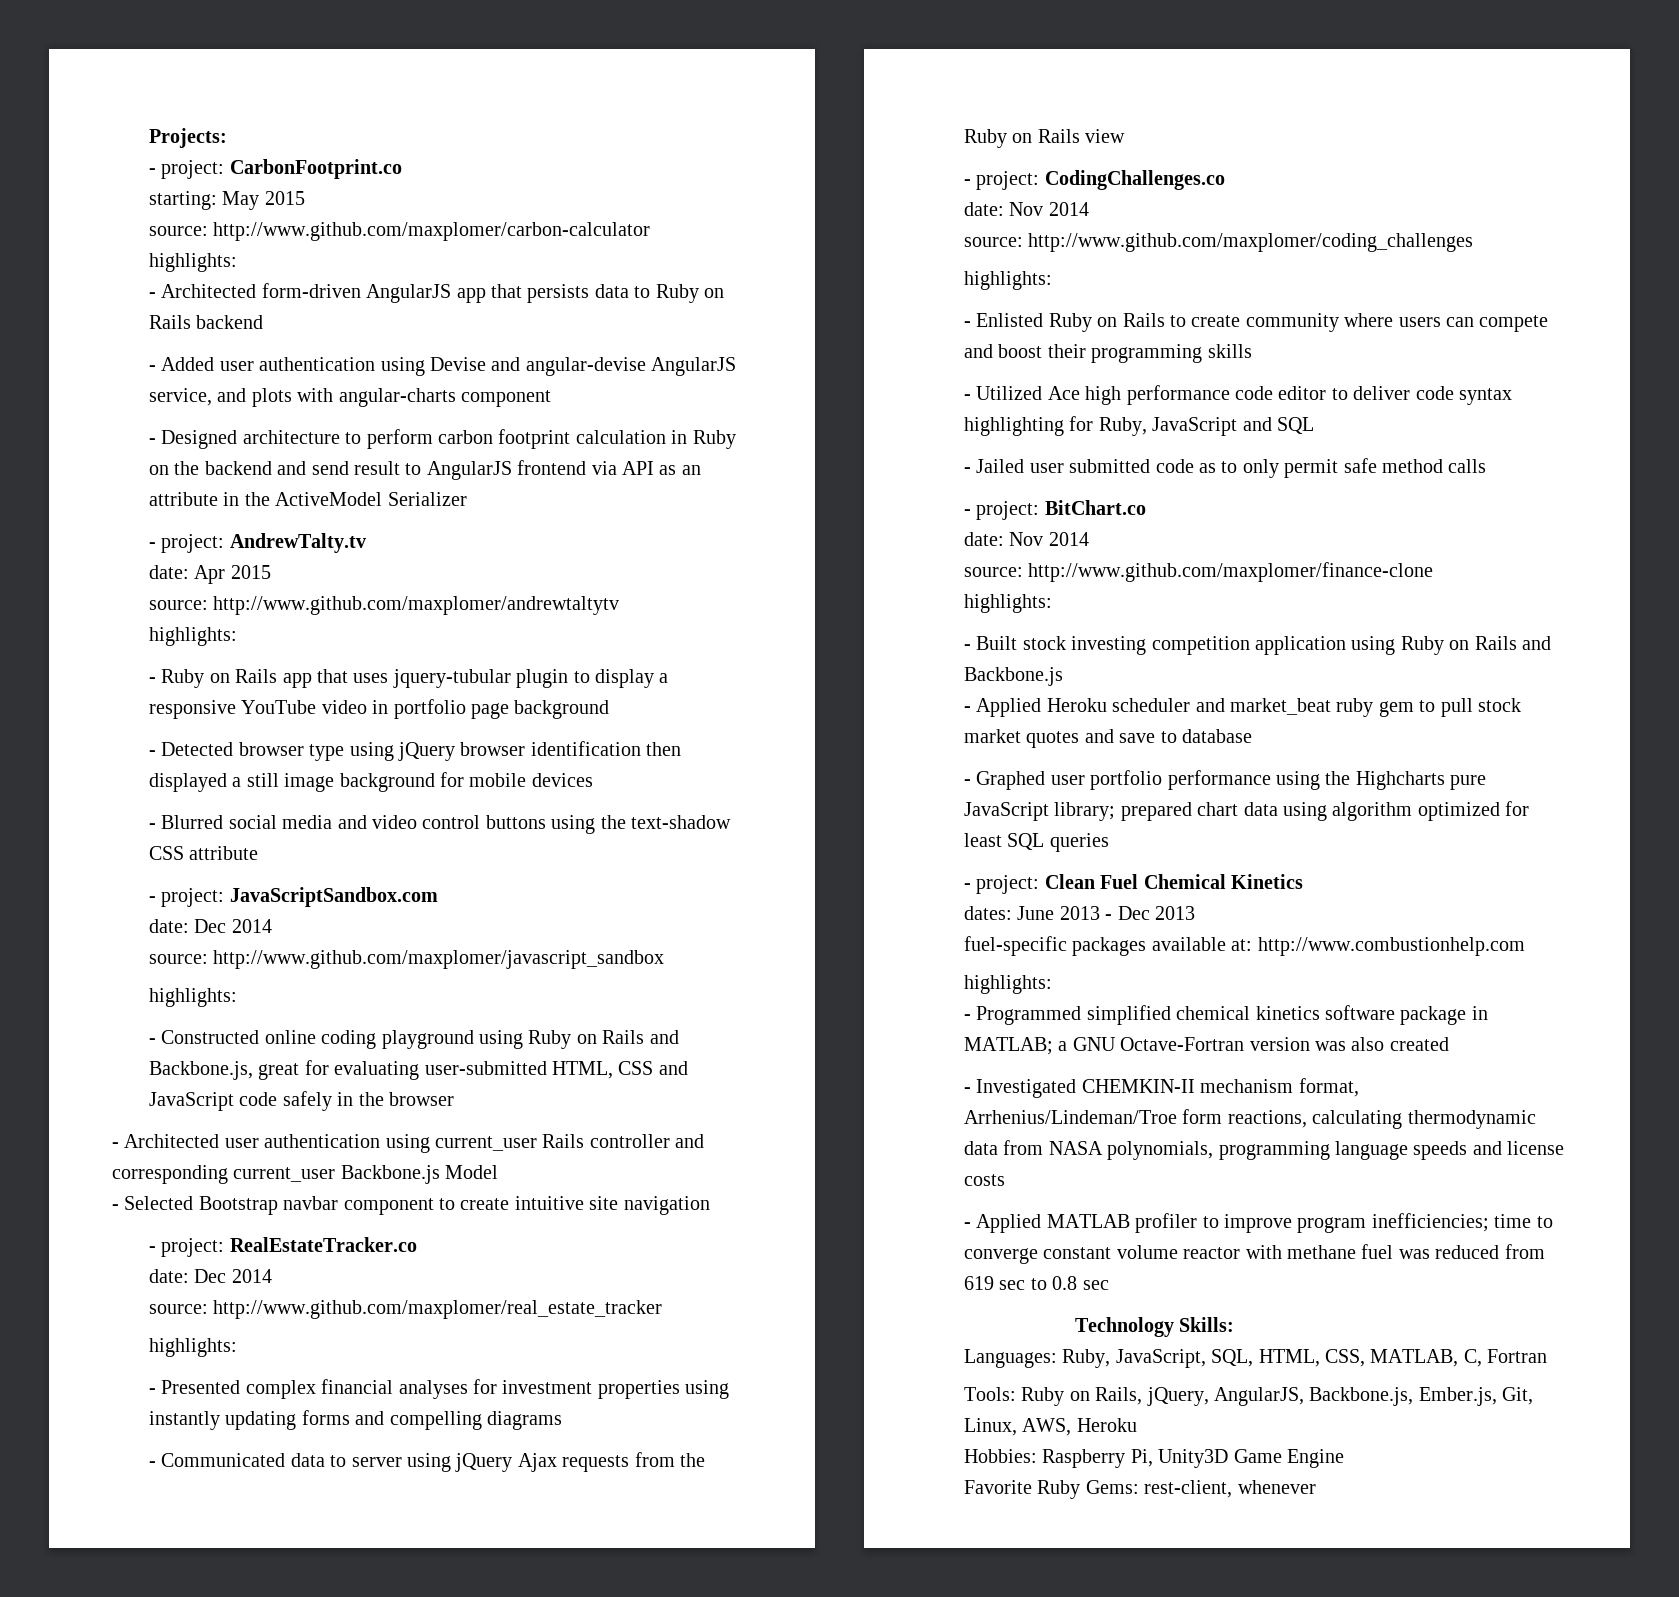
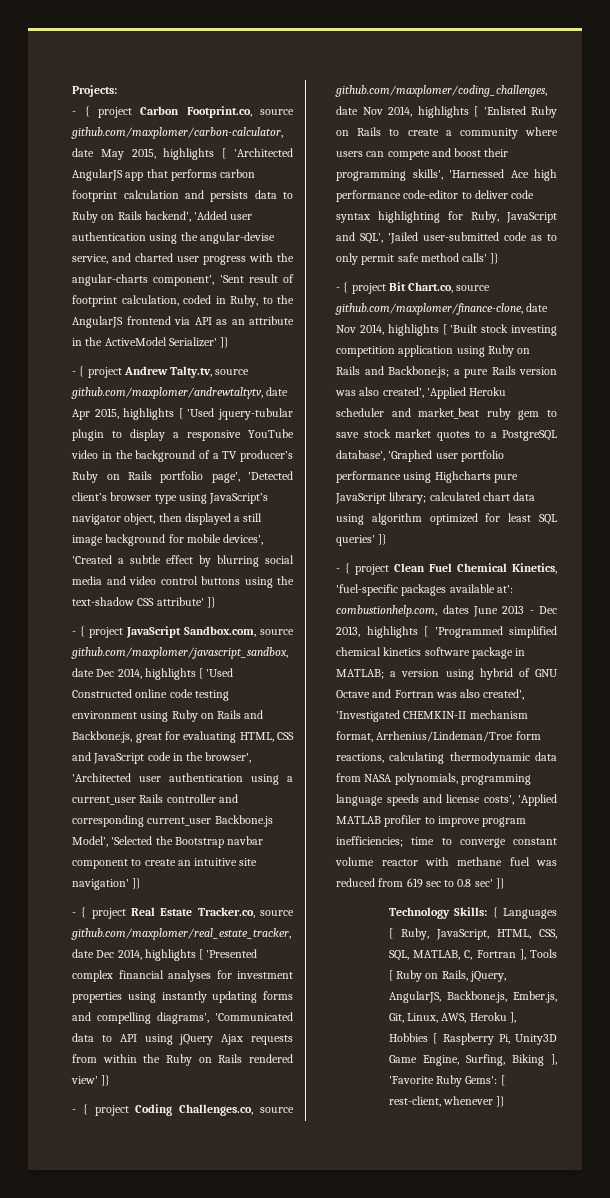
[161,159,402,179] [148,191,305,210] [148,222,651,241] [148,253,237,272] [148,283,522,303] project: CarbonFootprint.co // starting: May 2015 // source: http://www.github.com/maxplomer/carbon-calculator // highlights: // - Architected form-driven AngularJS app that -> [84,106,294,118] [71,127,284,139] [72,148,293,160] [72,169,256,181] [72,190,204,202] { project Carbon Footprint.co, source github.com/maxplomer/carbon-calculator, date May 2015, highlights [ 'Architected AngularJS app that performs carbon footprint calculation and
[196,315,264,329] [148,357,737,376] [148,388,551,407] [148,429,736,449] [148,461,422,475] backend // - Added user authentication using Devise and angular-devise AngularJS service, and plots with angular-charts component // - Designed architecture to perform carbon footprint calculation in Ruby on the backend and send result to -> [144,211,253,222] [72,232,275,244] [72,253,294,265] [72,274,294,286] [72,295,294,307] backend', 'Added user authentication using the angular-devise service, and charted user progress with the angular-charts component', 'Sent result of footprint calculation, coded in Ruby, to the
[387,492,467,506] [148,533,366,553] [148,565,271,584] [148,596,620,615] [148,627,237,646] [148,669,389,688] Serializer // - project: AndrewTalty.tv // date: Apr 2015 // source: http://www.github.com/maxplomer/andrewtaltytv // highlights: // - Ruby on Rails app that uses -> [168,337,230,348] [72,366,250,378] [71,387,289,399] [72,408,215,420] Serializer' ]} // - { project Andrew Talty.tv, source github.com/maxplomer/andrewtaltytv, date Apr 2015, highlights [ 'Used
[393,699,610,719] [148,741,641,761] portfolio page background // - Detected browser type using jQuery browser identification -> [115,450,293,462] [72,471,293,483] [72,492,269,504] [72,513,156,525] the background of a TV producer’s Ruby on Rails portfolio page', 'Detected client’s browser type using JavaScript’s navigator object,
[531,773,593,787] [148,815,224,829] devices // - Blurred -> [223,534,264,545] [72,555,260,567] devices', 'Created a subtle effect by blurring
[189,846,259,860] [148,887,438,907] [148,919,272,933] [148,950,665,969] [148,988,237,1007] [148,1030,474,1049] attribute // - project: JavaScriptSandbox.com // date: Dec 2014 // source: http://www.github.com/maxplomer/javascript_sandbox // highlights: // - Constructed online coding playground -> [156,597,216,608] [72,626,294,638] [71,647,289,659] [72,668,234,680] [72,689,229,701] [72,711,138,719] attribute' ]} // - { project JavaScript Sandbox.com, source github.com/maxplomer/javascript_sandbox, date Dec 2014, highlights [ 'Used Constructed online code testing environment
[424,1061,547,1075] user-submitted -> (237, 737) none
[282,1091,454,1111] [112,1134,430,1153] safely in the browser // - Architected user authentication using -> [172,752,252,763] [72,773,293,785] in the browser', 'Architected user authentication using a
[445,1165,499,1179] [112,1196,194,1210] Model // - Selected -> [72,836,173,847] Model', 'Selected the
(510, 1204) none -> [177,860,191,866] an
[623,1196,710,1215] [148,1237,417,1257] [148,1269,272,1283] [148,1300,663,1319] [148,1338,237,1357] [148,1380,241,1394] navigation // - project: RealEstateTracker.co // date: Dec 2014 // source: http://www.github.com/maxplomer/real_estate_tracker // highlights: // - Presented -> [72,878,142,890] [72,907,294,919] [71,928,292,940] [72,949,258,961] navigation' ]} // - { project Real Estate Tracker.co, source github.com/maxplomer/real_estate_tracker, date Dec 2014, highlights [ 'Presented
[486,1411,562,1430] [148,1453,402,1467] diagrams // - Communicated data to server -> [157,1012,293,1024] [72,1033,137,1042] diagrams', 'Communicated data to API
(675, 1459) none -> [102,1054,137,1063] within
[1085,129,1126,143] [963,170,1225,190] [963,202,1089,216] [963,233,1474,252] [963,271,1052,290] [963,313,1044,327] view // - project: CodingChallenges.co // date: Nov 2014 // source: http://www.github.com/maxplomer/coding_challenges // highlights: // - Enlisted -> [249,1054,293,1063] [71,1075,111,1086] [72,1104,294,1116] [335,85,548,97] [336,106,526,118] rendered view' ]} // - { project Coding Challenges.co, source github.com/maxplomer/coding_challenges, date Nov 2014, highlights [ 'Enlisted
(1241, 321) none -> [445,130,452,136] a
[1207,344,1252,358] [963,386,1043,400] skills // - Utilized -> [412,169,505,180] skills', 'Harnessed
[1234,386,1327,400] code editor -> [403,190,459,199] code-editor
[1276,417,1314,434] [963,459,1151,473] SQL // - Jailed user submitted -> [360,232,500,244] SQL', 'Jailed user-submitted
[1448,459,1487,473] [963,500,1146,520] [963,532,1089,546] [963,562,1434,582] [963,594,1052,613] [963,636,1018,650] calls // - project: BitChart.co // date: Nov 2014 // source: http://www.github.com/maxplomer/finance-clone // highlights: // - Built -> [462,253,500,264] [336,282,491,294] [335,303,549,315] [336,324,478,336] calls' ]} // - { project Bit Chart.co, source github.com/maxplomer/finance-clone, date Nov 2014, highlights [ 'Built
[963,667,1063,686] [963,698,1042,717] Backbone.js // - Applied -> [388,366,557,378] [335,387,466,399] Backbone.js; a pure Rails version was also created', 'Applied
[1440,698,1473,717] pull -> [336,432,360,438] save
[1084,729,1252,743] [963,771,1046,790] and save to database // - Graphed -> [475,430,557,441] [336,450,433,462] to a PostgreSQL database', 'Graphed
[1325,771,1351,785] the -> (432, 477) none
[1120,802,1192,821] prepared -> [429,492,480,501] calculated
[1049,833,1109,852] [963,875,1040,894] queries // - project: -> [336,534,388,546] [336,563,390,575] queries' ]} // - { project
[1230,874,1303,889] [963,906,1195,920] [963,936,1525,956] [963,975,1052,994] [963,1006,1082,1025] Kinetics // dates: June 2013 - Dec 2013 // fuel-specific packages available at: http://www.combustionhelp.com // highlights: // - Programmed -> [512,563,557,574] [336,584,513,596] [336,605,557,617] [336,626,503,638] Kinetics, 'fuel-specific packages available at': combustionhelp.com, dates June 2013 - Dec 2013, highlights [ 'Programmed
[1072,1037,1449,1051] [963,1079,1077,1098] GNU Octave-Fortran version was also created // - Investigated -> [401,668,558,680] [336,689,525,700] [336,710,401,722] version using hybrid of GNU Octave and Fortran was also created', 'Investigated
[963,1174,1005,1186] [963,1214,1042,1233] costs // - Applied -> [483,794,557,806] costs', 'Applied
[1082,1280,1109,1290] sec -> [474,878,505,889] sec' ]}
[963,1349,1057,1368] // Languages: -> [492,907,557,919] [389,928,393,939] { Languages [
[1211,1349,1254,1367] SQL, -> (489, 934) none
(1365, 1358) none -> [389,950,409,961] SQL,
[963,1387,1016,1401] // Tools: -> [519,949,557,960] [389,970,393,981] ], Tools [
[963,1449,1037,1463] // Hobbies: -> [509,1012,516,1023] [389,1033,438,1044] ], Hobbies [
[1286,1449,1344,1468] [963,1480,1139,1499] Engine // Favorite Ruby Gems: -> [423,1054,557,1066] [389,1075,505,1087] Engine, Surfing, Biking ], 'Favorite Ruby Gems': [
(1316, 1487) none -> [496,1096,506,1107] ]}

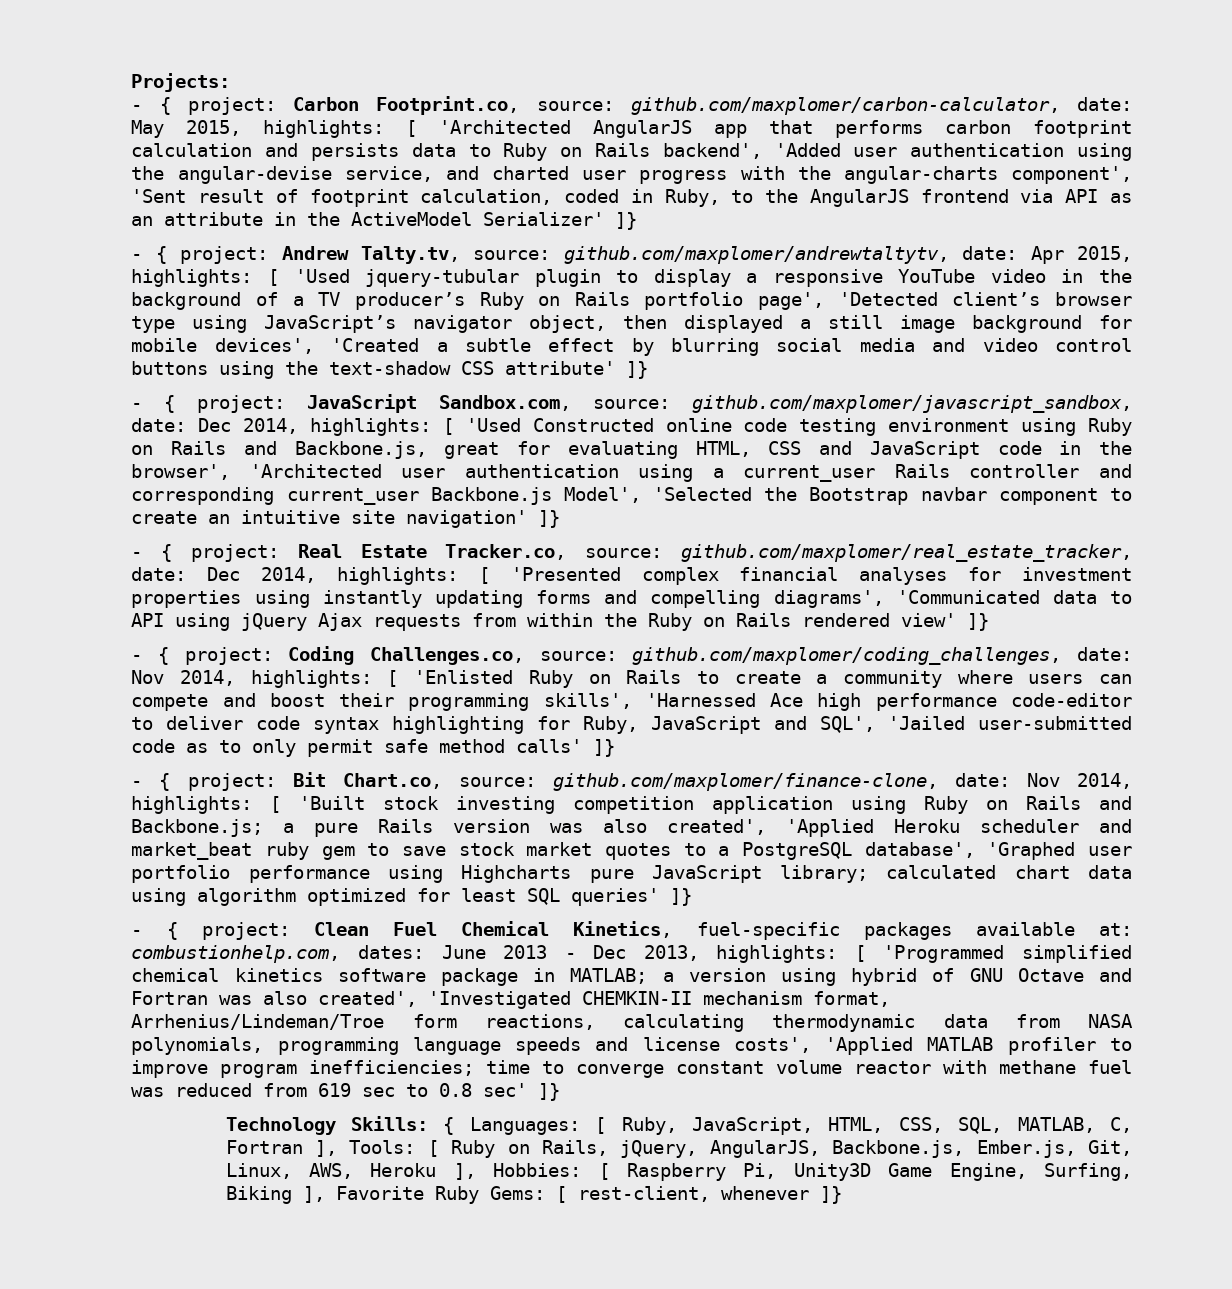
[97,107,132,118] project -> [187,97,276,115] project:
[260,109,294,115] [71,127,284,139] [72,148,95,157] source github.com/maxplomer/carbon-calculator, date -> [536,97,1132,115] source: github.com/maxplomer/carbon-calculator, date:
[163,148,215,160] highlights -> [263,120,385,138] highlights:
[87,367,122,378] project -> [180,246,269,264] project:
[215,369,250,375] [71,387,289,399] source github.com/maxplomer/andrewtaltytv, date -> [473,246,1018,264] source: github.com/maxplomer/andrewtaltytv, date:
[123,408,175,420] highlights -> [131,269,253,287] highlights:
[89,627,124,638] project -> [197,395,286,413] project:
[260,629,294,635] [71,647,289,659] [72,668,196,680] source github.com/maxplomer/javascript_sandbox, date Dec 2014, highlights -> [593,395,1132,413] [131,418,432,436] source: github.com/maxplomer/javascript_sandbox, date: Dec 2014, highlights:
[91,908,126,919] project -> [190,544,279,562] project:
[260,910,294,916] [71,928,292,940] [72,949,196,961] source github.com/maxplomer/real_estate_tracker, date Dec 2014, highlights -> [585,544,1132,562] [131,567,458,585] source: github.com/maxplomer/real_estate_tracker, date: Dec 2014, highlights:
[94,1105,129,1116] project -> [184,647,273,665] project:
[260,1107,294,1113] [335,85,548,97] [336,106,469,118] source github.com/maxplomer/coding_challenges, date Nov 2014, highlights -> [539,647,1132,665] [131,670,372,688] source: github.com/maxplomer/coding_challenges, date: Nov 2014, highlights:
[351,283,386,294] project -> [187,773,276,791] project:
[456,285,491,291] [335,303,549,315] [336,324,439,336] source github.com/maxplomer/finance-clone, date Nov 2014, highlights -> [458,773,1132,791] [131,796,253,814] source: github.com/maxplomer/finance-clone, date: Nov 2014, highlights:
[355,564,390,575] project -> [201,922,290,940] project:
[336,584,399,596] 'fuel-specific -> [696,922,840,940] fuel-specific
[496,585,513,593] [336,605,469,617] at': combustionhelp.com, dates -> [1099,923,1132,936] [131,945,424,963] at: combustionhelp.com, dates:
[366,626,418,638] highlights -> [716,945,838,963] highlights:
[503,908,557,919] Languages -> [469,1117,580,1135] Languages:
[530,949,557,958] Tools -> [349,1140,416,1154] Tools:
[389,1033,428,1042] Hobbies -> [493,1163,582,1177] Hobbies:
[389,1075,498,1087] 'Favorite Ruby Gems': -> [335,1186,545,1204] Favorite Ruby Gems:

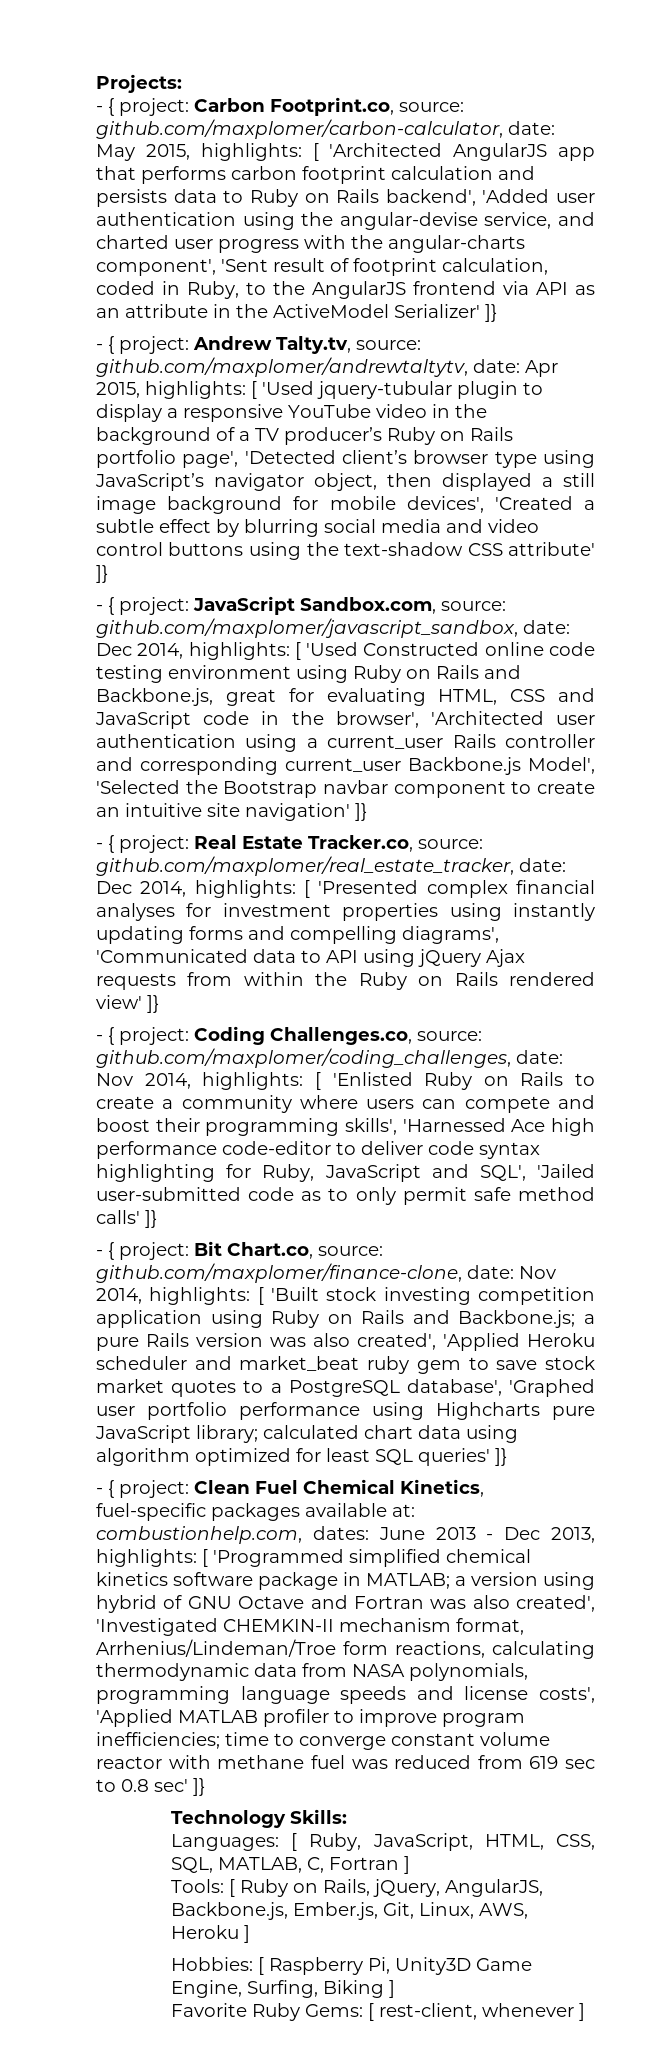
[443,1117,455,1135] { -> (347, 1816) //
[314,1140,337,1157] ], -> [403,1856,410,1874] ] //
[453,1163,476,1180] ], -> [243,1925,250,1943] ] //
[302,1186,325,1203] ], -> [388,1980,395,1998] ] //
[819,1186,842,1204] ]} -> [578,2003,585,2021] ]

